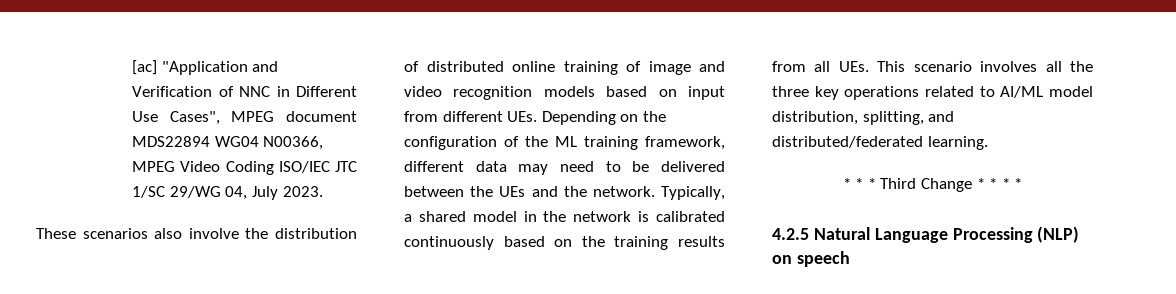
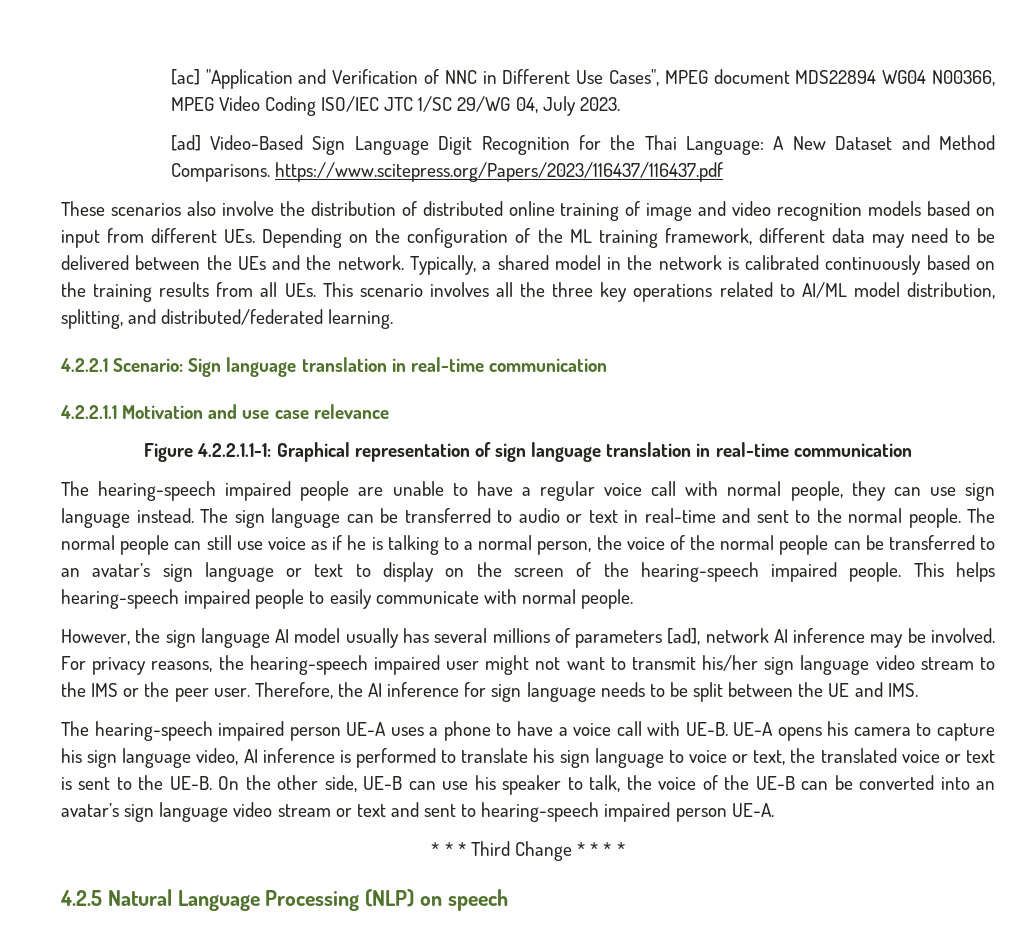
(323, 191) none -> [170,135,995,155] [170,162,723,182] // [ad] Video-Based Sign Language Digit Recognition for the Thai Language: A New Dataset and Method Comparisons. https://www.scitepress.org/Papers/2023/116437/116437.pdf
(988, 143) none -> [60,357,607,377] [60,404,389,419] [144,442,912,462] [61,481,995,501] [61,508,995,528] [61,535,995,555] [61,562,995,582] [61,589,634,609] [61,628,996,648] [61,655,995,675] [61,682,918,702] [61,721,995,741] [61,748,995,768] [61,775,995,795] [61,802,774,822] // 4.2.2.1 Scenario: Sign language translation in real-time communication // 4.2.2.1.1 Motivation and use case relevance // Figure 4.2.2.1.1-1: Graphical representation of sign language translation in real-time communication // The hearing-speech impaired people are unable to have a regular voice call with normal people, they can use sign language instead. The sign language can be transferred to audio or text in real-time and sent to the normal people. The normal people can still use voice as if he is talking to a normal person, the voice of the normal people can be transferred to an avatar’s sign language or text to display on the screen of the hearing-speech impaired people. This helps hearing-speech impaired people to easily communicate with normal people. // However, the sign language AI model usually has several millions of parameters [ad], network AI inference may be involved. For privacy reasons, the hearing-speech impaired user might not want to transmit his/her sign language video stream to the IMS or the peer user. Therefore, the AI inference for sign language needs to be split between the UE and IMS. // The hearing-speech impaired person UE-A uses a phone to have a voice call with UE-B. UE-A opens his camera to capture his sign language video, AI inference is performed to translate his sign language to voice or text, the translated voice or text is sent to the UE-B. On the other side, UE-B can use his speaker to talk, the voice of the UE-B can be converted into an avatar’s sign language video stream or text and sent to hearing-speech impaired person UE-A.

